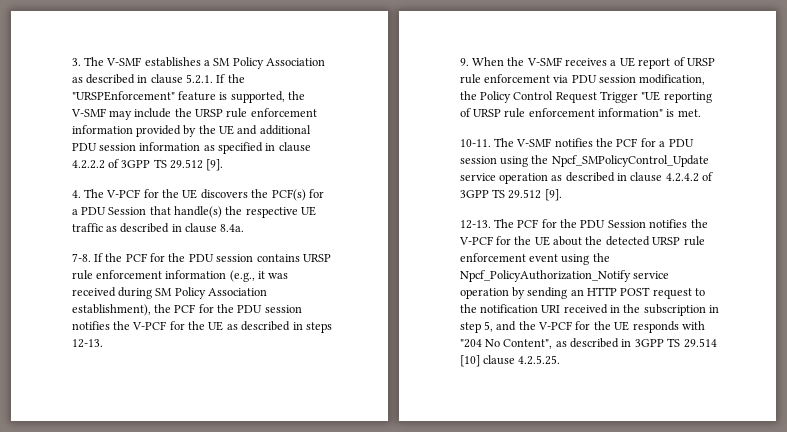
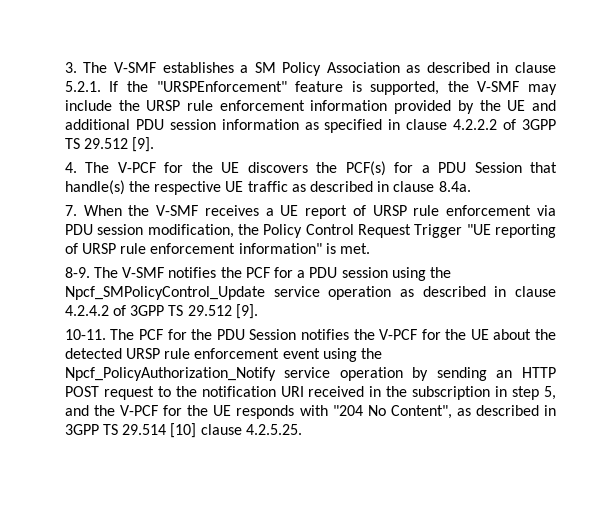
[71,253,331,262] [71,270,289,282] [71,287,268,299] [71,304,302,316] [71,321,332,333] [71,339,103,348] [459,58,469,66] 7-8. If the PCF for the PDU session contains URSP rule enforcement information (e.g., it was received during SM Policy Association establishment), the PCF for the PDU session notifies the V-PCF for the UE as described in steps 12-13. // 9. -> [64,205,77,216] 7.
[459,139,491,147] 10-11. -> [64,267,90,278] 8-9.
[459,220,491,229] 12-13. -> [64,329,106,340] 10-11.

